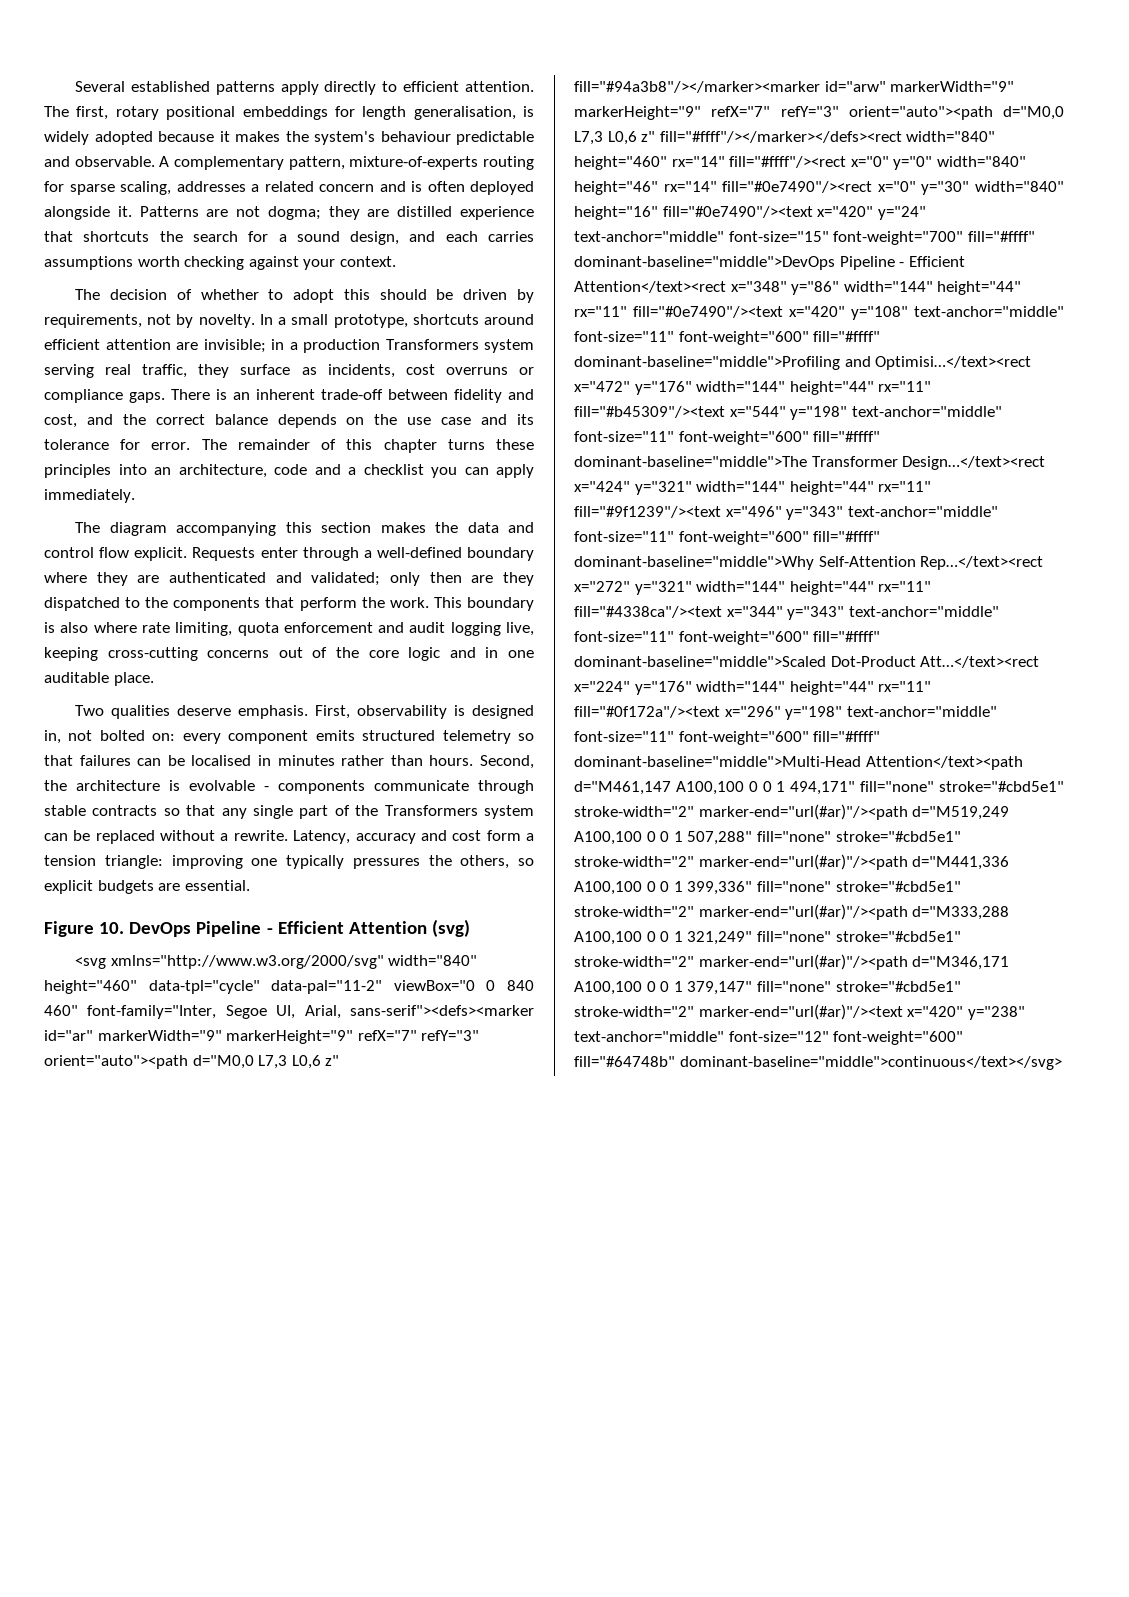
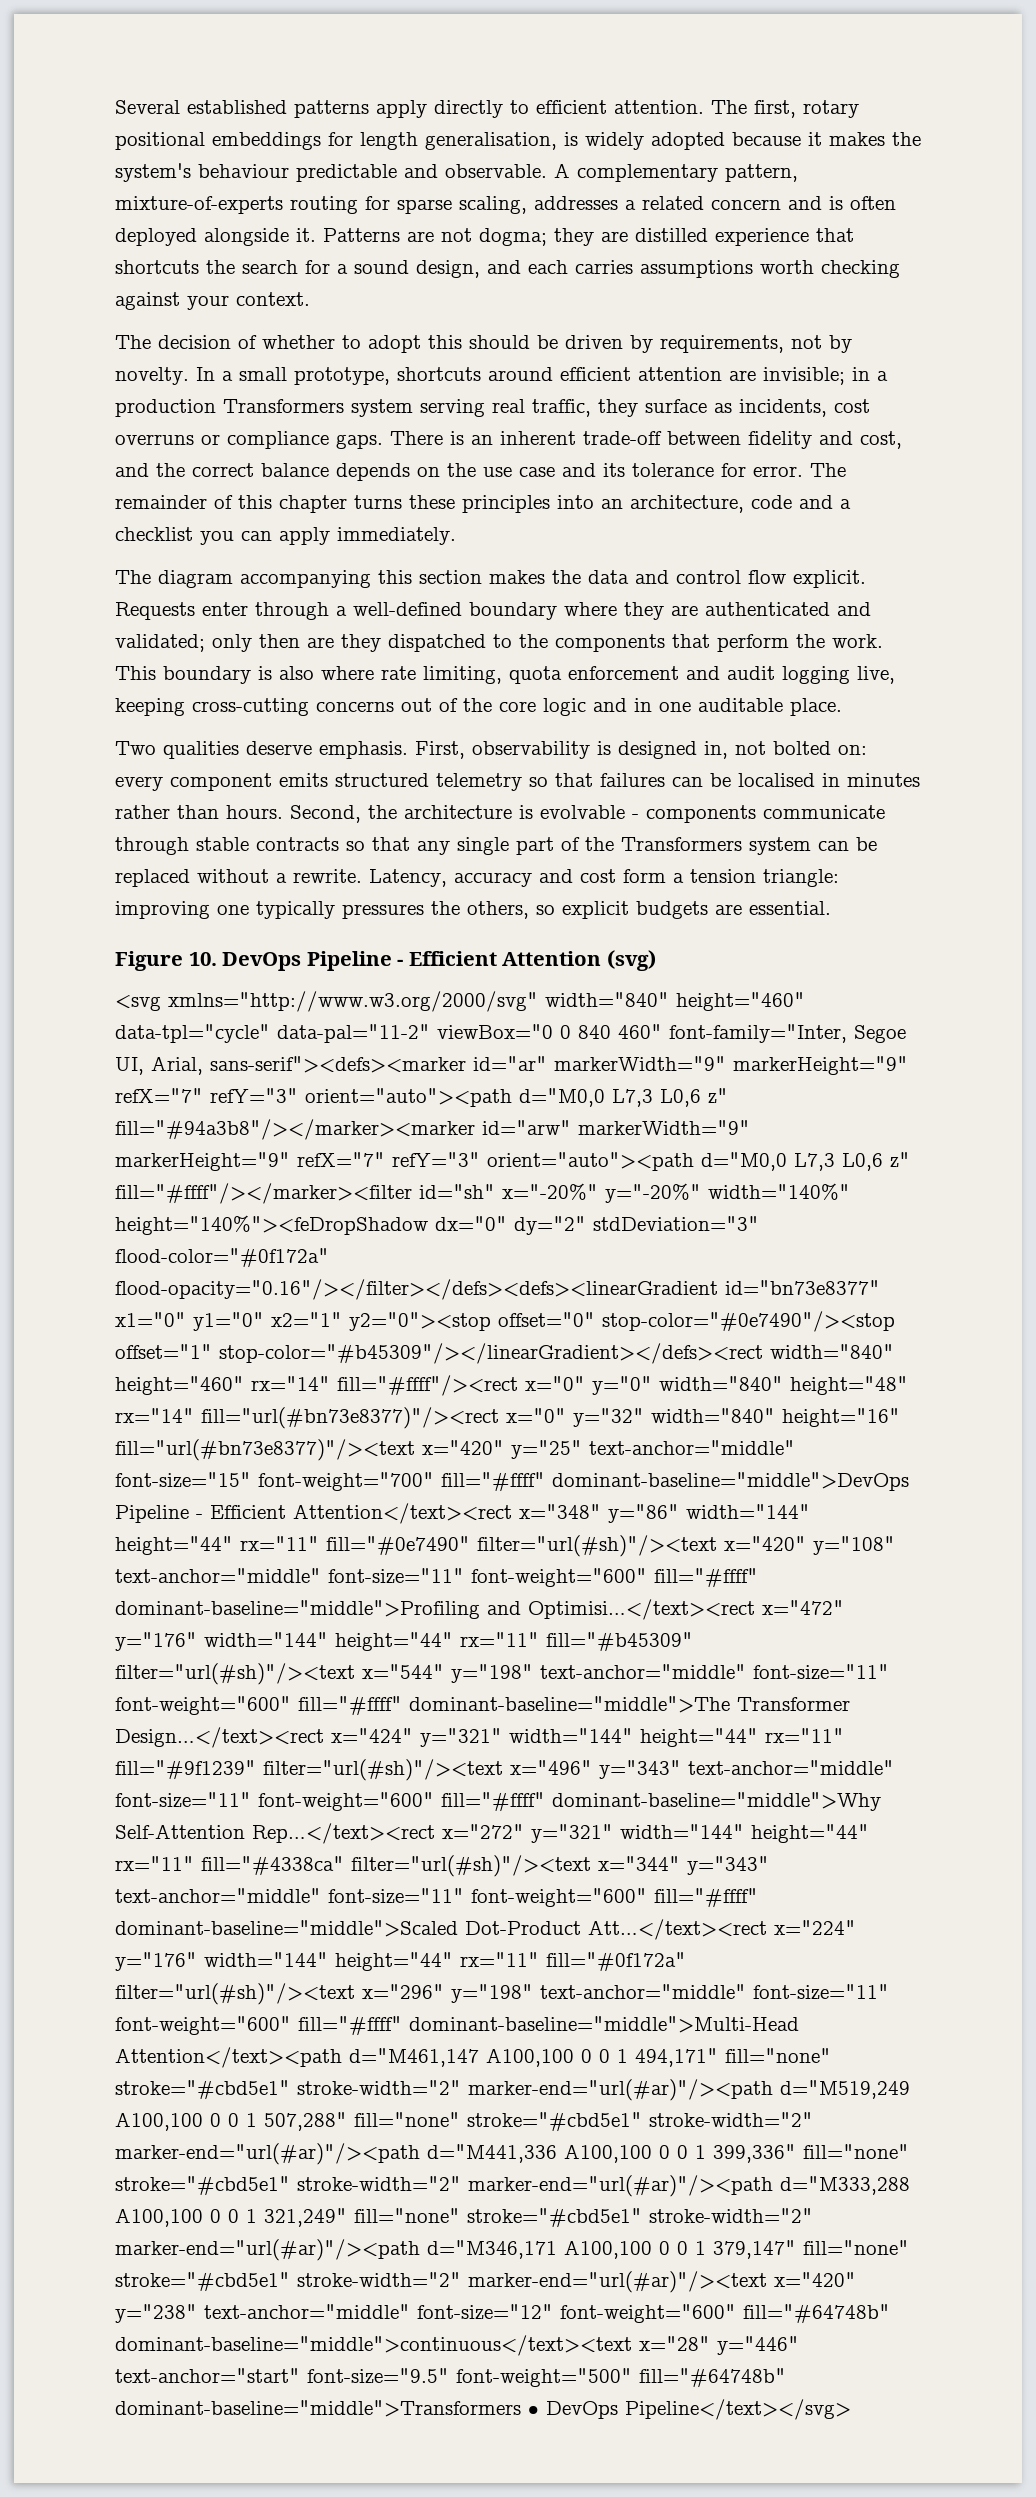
[659,131,902,143] fill="#ffff"/></marker></defs><rect -> [115,1183,850,1204] [115,1215,759,1235] [115,1248,329,1268] [115,1279,880,1300] [115,1311,895,1332] [115,1343,763,1364] fill="#ffff"/></marker><filter id="sh" x="-20%" y="-20%" width="140%" height="140%"><feDropShadow dx="0" dy="2" stdDeviation="3" flood-color="#0f172a" flood-opacity="0.16"/></filter></defs><defs><linearGradient id="bn73e8377" x1="0" y1="0" x2="1" y2="0"><stop offset="0" stop-color="#0e7490"/><stop offset="1" stop-color="#b45309"/></linearGradient></defs><rect
[574,181,1064,195] [574,206,926,220] height="46" rx="14" fill="#0e7490"/><rect x="0" y="30" width="840" height="16" fill="#0e7490"/><text x="420" y="24" -> [790,1376,908,1395] [115,1407,900,1429] [115,1439,582,1461] height="48" rx="14" fill="url(#bn73e8377)"/><rect x="0" y="32" width="840" height="16" fill="url(#bn73e8377)"/><text x="420" y="25"
[633,306,783,318] fill="#0e7490"/><text -> [326,1535,717,1557] fill="#0e7490" filter="url(#sh)"/><text
[574,406,725,418] fill="#b45309"/><text -> [546,1632,693,1652] [115,1663,355,1685] fill="#b45309" filter="url(#sh)"/><text
[574,506,721,518] fill="#9f1239"/><text -> [115,1759,503,1781] fill="#9f1239" filter="url(#sh)"/><text
[574,606,722,618] fill="#4338ca"/><text -> [201,1855,591,1877] fill="#4338ca" filter="url(#sh)"/><text
[574,706,720,718] fill="#0f172a"/><text -> [546,1952,686,1972] [115,1983,355,2005] fill="#0f172a" filter="url(#sh)"/><text
[679,1056,1062,1070] dominant-baseline="middle">continuous</text></svg> -> [115,2335,799,2356] [115,2368,786,2388] [115,2399,851,2420] dominant-baseline="middle">continuous</text><text x="28" y="446" text-anchor="start" font-size="9.5" font-weight="500" fill="#64748b" dominant-baseline="middle">Transformers • DevOps Pipeline</text></svg>

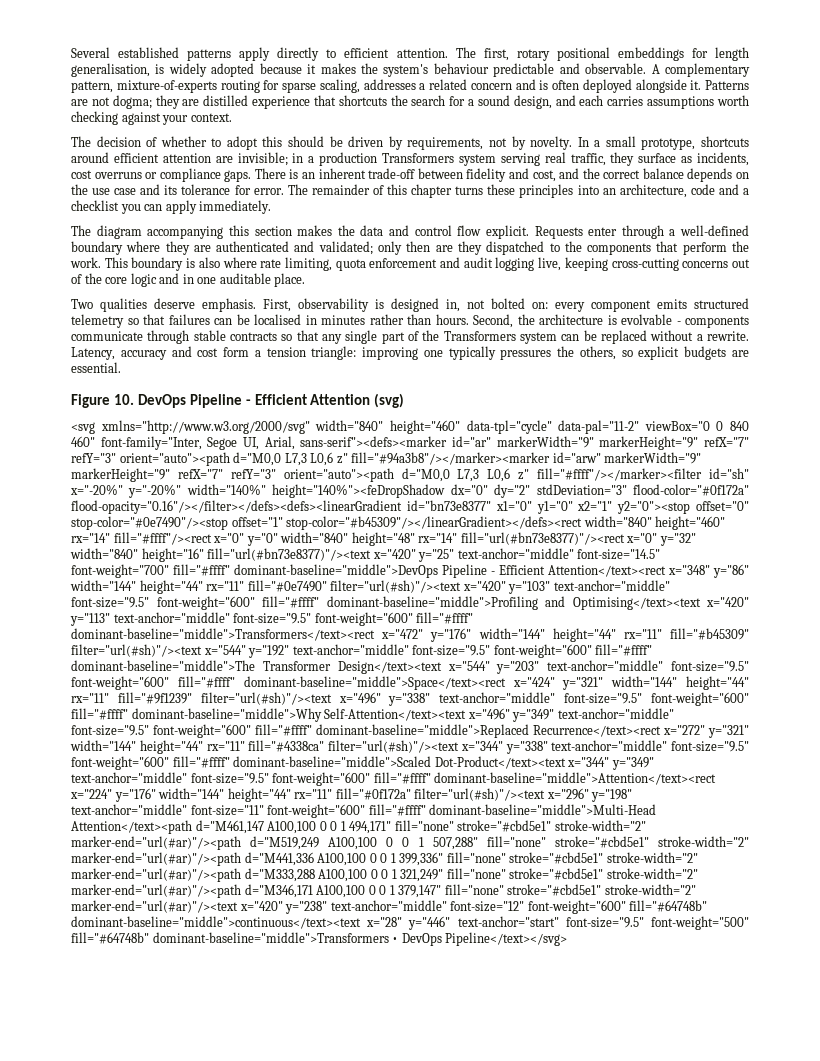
[115,1472,251,1488] font-size="15" -> [577,549,661,560] font-size="14.5"
[813,1536,895,1555] [115,1568,464,1584] y="108" text-anchor="middle" font-size="11" -> [508,580,670,594] [71,597,149,608] y="103" text-anchor="middle" font-size="9.5"
[528,1599,755,1620] Optimisi…</text><rect -> [572,597,749,610] [70,612,474,626] [71,628,375,641] Optimising</text><text x="420" y="113" text-anchor="middle" font-size="9.5" font-weight="600" fill="#ffff" dominant-baseline="middle">Transformers</text><rect
[451,1664,889,1683] y="198" text-anchor="middle" font-size="11" -> [248,644,491,658] y="192" text-anchor="middle" font-size="9.5"
[115,1727,324,1748] Design…</text><rect -> [337,660,749,674] [71,676,506,690] Design</text><text x="544" y="203" text-anchor="middle" font-size="9.5" font-weight="600" fill="#ffff" dominant-baseline="middle">Space</text><rect
[599,1760,894,1779] [115,1792,881,1812] [115,1823,435,1844] y="343" text-anchor="middle" font-size="11" font-weight="600" fill="#ffff" dominant-baseline="middle">Why Self-Attention Rep…</text><rect -> [388,692,749,706] [71,708,674,722] [71,724,661,738] y="338" text-anchor="middle" font-size="9.5" font-weight="600" fill="#ffff" dominant-baseline="middle">Why Self-Attention</text><text x="496" y="349" text-anchor="middle" font-size="9.5" font-weight="600" fill="#ffff" dominant-baseline="middle">Replaced Recurrence</text><rect
[687,1856,769,1875] [115,1888,758,1908] [115,1919,767,1940] y="343" text-anchor="middle" font-size="11" font-weight="600" fill="#ffff" dominant-baseline="middle">Scaled Dot-Product Att…</text><rect -> [505,740,749,754] [71,756,654,770] [71,772,717,786] y="338" text-anchor="middle" font-size="9.5" font-weight="600" fill="#ffff" dominant-baseline="middle">Scaled Dot-Product</text><text x="344" y="349" text-anchor="middle" font-size="9.5" font-weight="600" fill="#ffff" dominant-baseline="middle">Attention</text><rect

